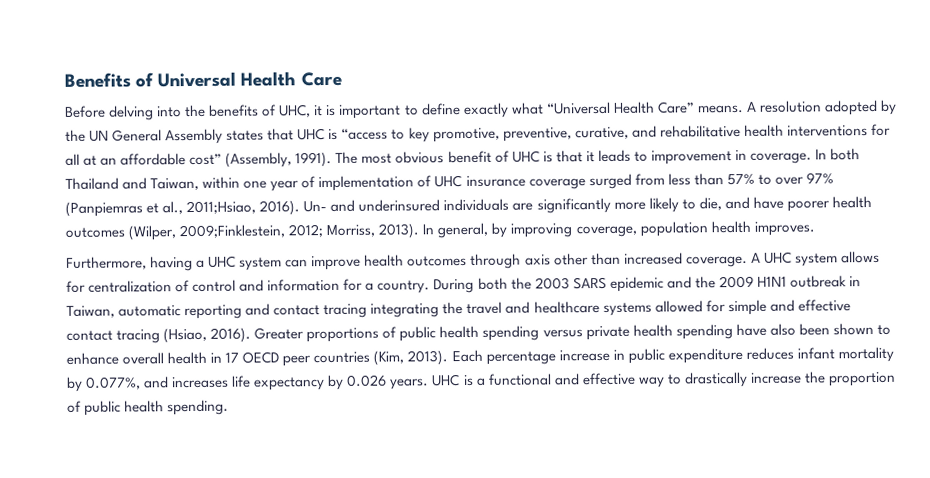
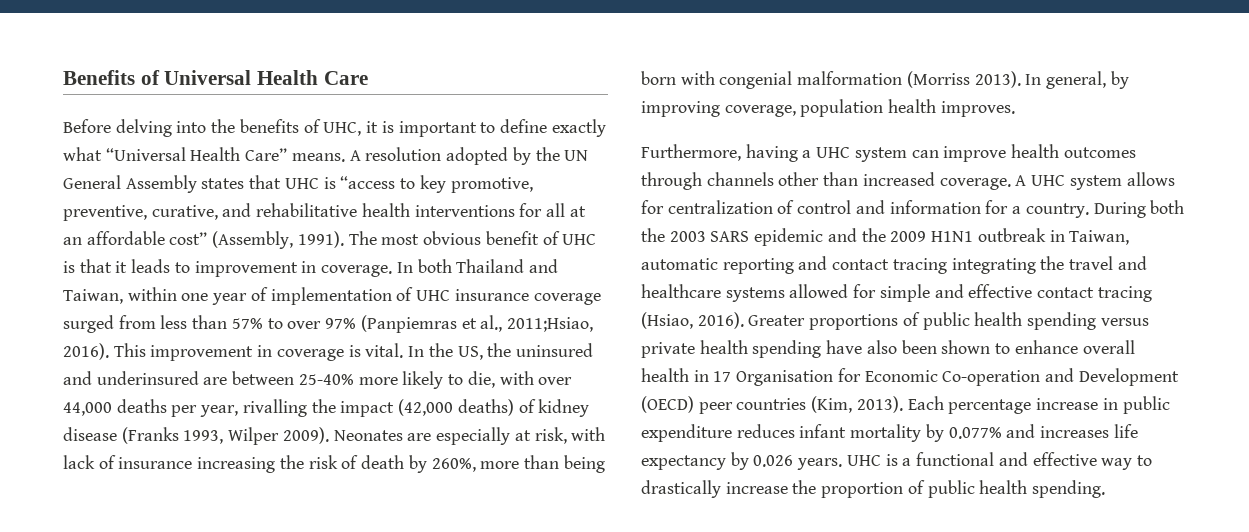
[303,196,872,214] [65,224,376,241] Un- and underinsured individuals are significantly more likely to die, and have poorer health outcomes (Wilper, 2009;Finklestein, 2012; Morriss, -> [113,343,593,361] [63,371,573,389] [63,399,590,417] [63,427,606,445] [63,455,605,473] [641,71,970,89] This improvement in coverage is vital. In the US, the uninsured and underinsured are between 25-40% more likely to die, with over 44,000 deaths per year, rivalling the impact (42,000 deaths) of kidney disease (Franks 1993, Wilper 2009). Neonates are especially at risk, with lack of insurance increasing the risk of death by 260%, more than being born with congenial malformation (Morriss
[524,254,551,266] axis -> [706,172,774,186] channels
[242,351,280,364] OECD -> [736,368,1179,386] [641,396,694,413] Organisation for Economic Co-operation and Development (OECD)
[85,376,142,390] 0.077%, -> [948,427,1002,439] 0.077%

